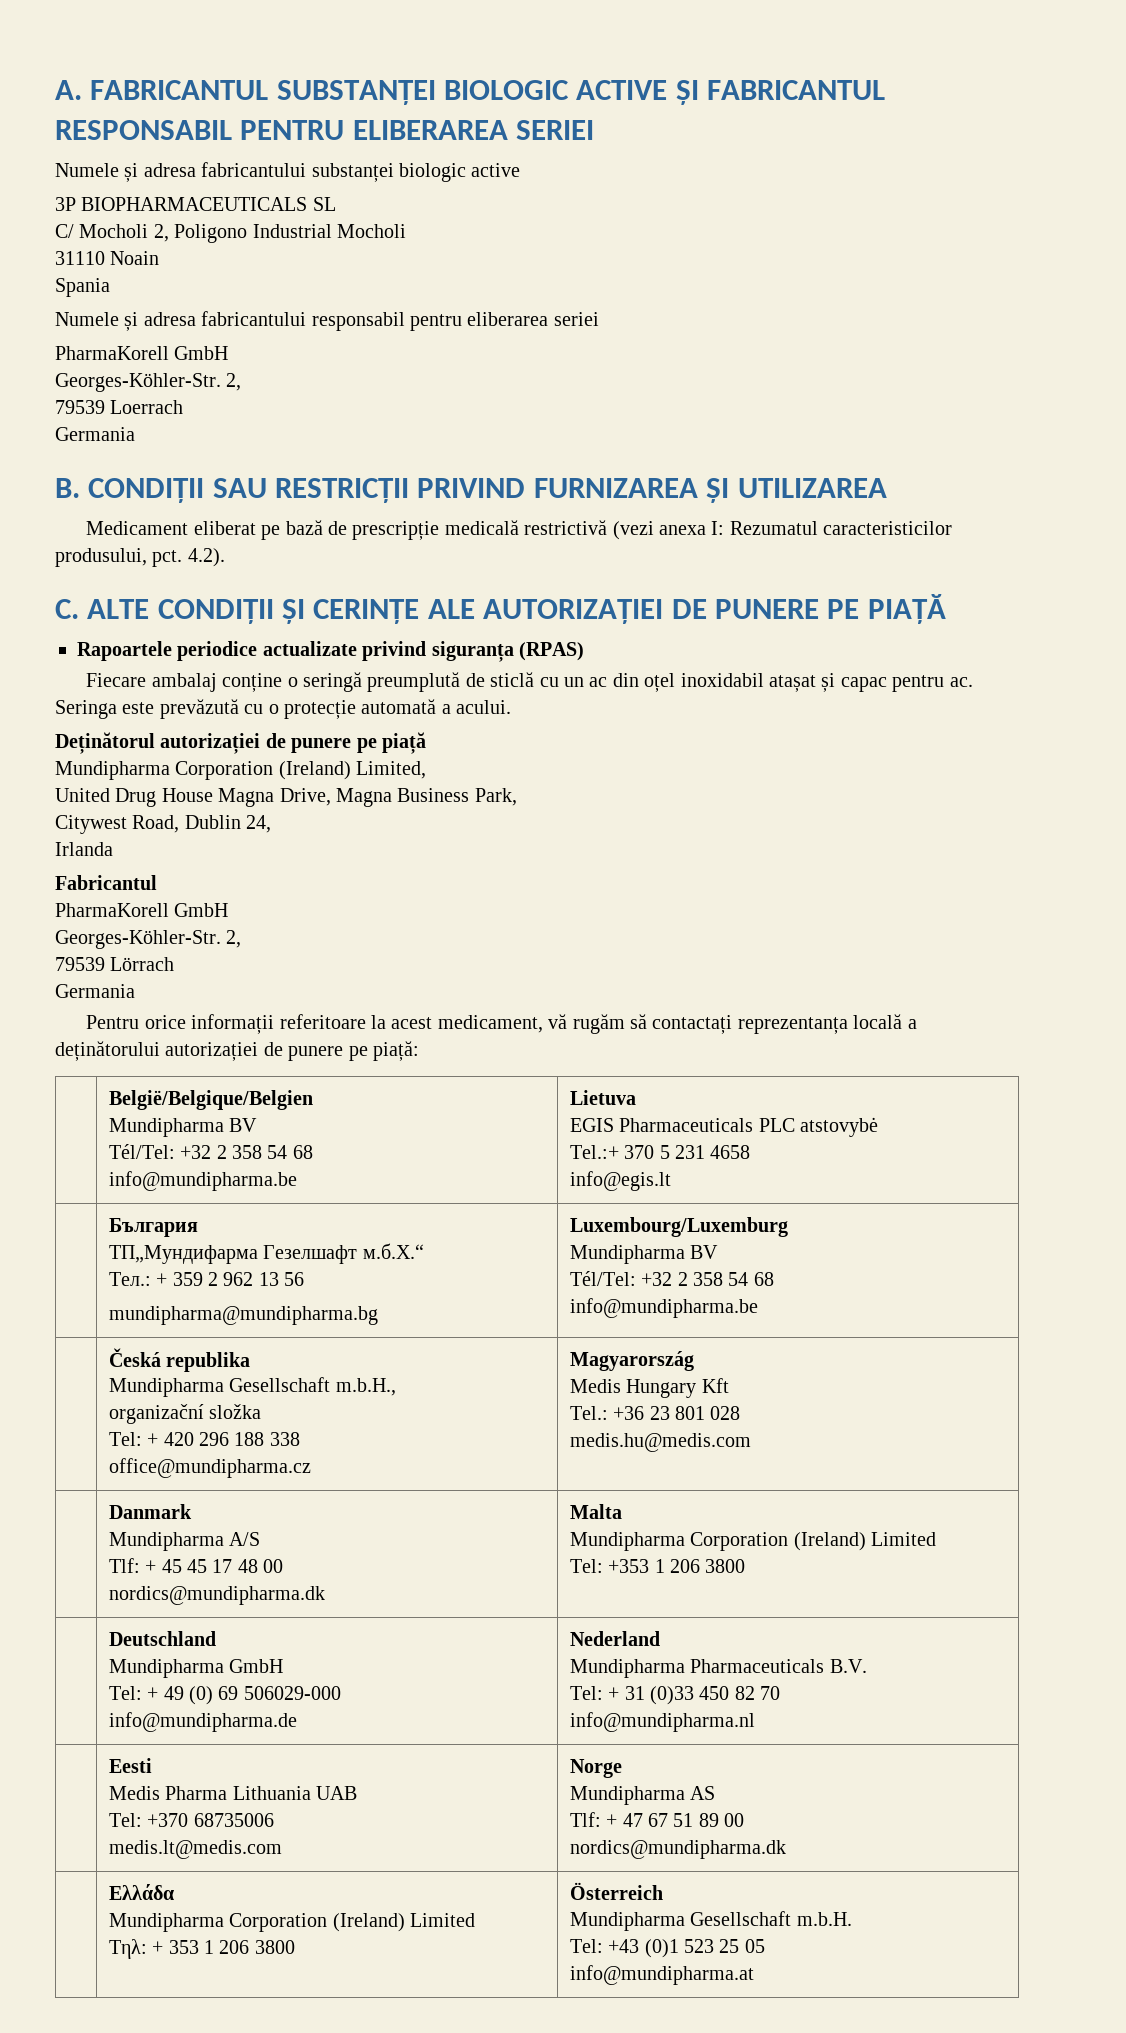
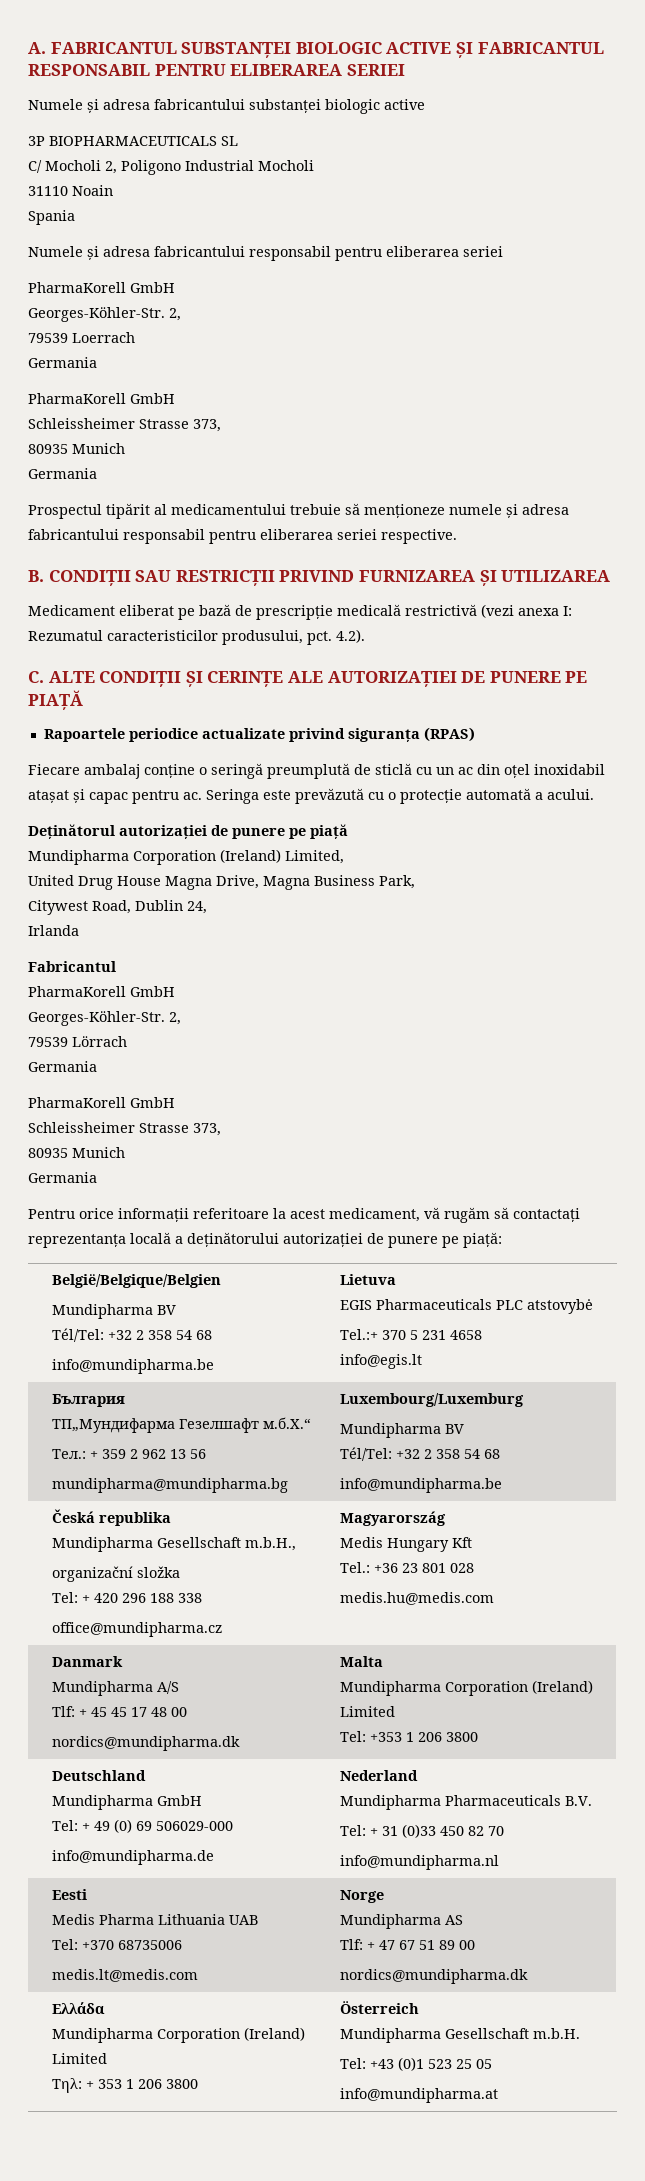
(135, 434) none -> [28,393,175,404] [28,418,221,432] [28,443,125,454] [28,468,97,479] [28,503,569,519] [28,529,457,544] // PharmaKorell GmbH // Schleissheimer Strasse 373, // 80935 Munich // Germania // Prospectul tipărit al medicamentului trebuie să menționeze numele și adresa fabricantului responsabil pentru eliberarea seriei respective.
(135, 991) none -> [28,1097,175,1108] [28,1122,221,1136] [28,1147,125,1158] [28,1172,97,1183] // PharmaKorell GmbH // Schleissheimer Strasse 373, // 80935 Munich // Germania

